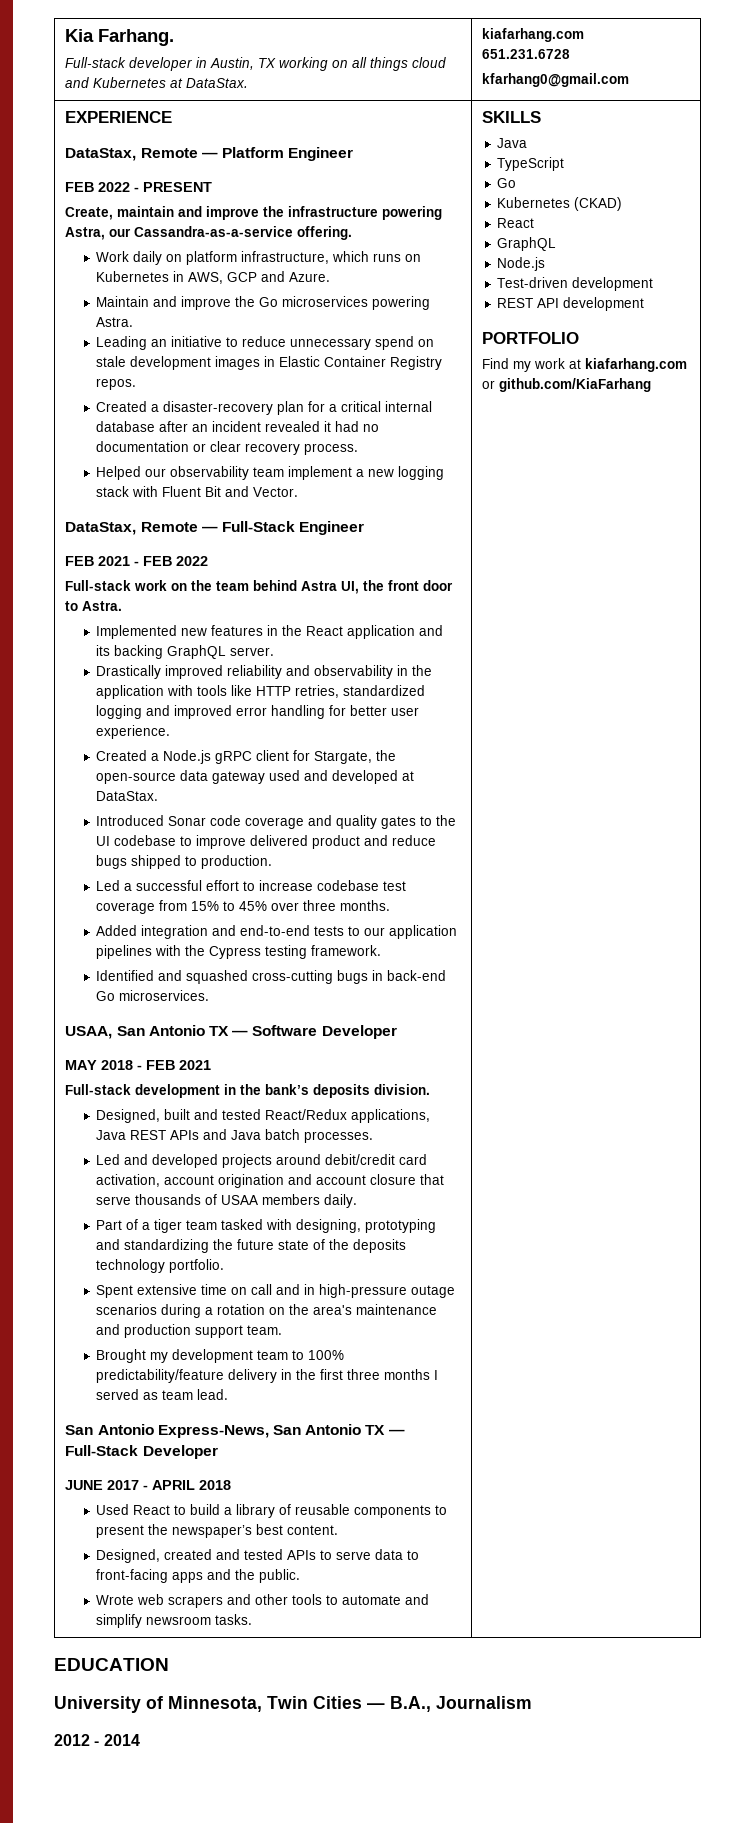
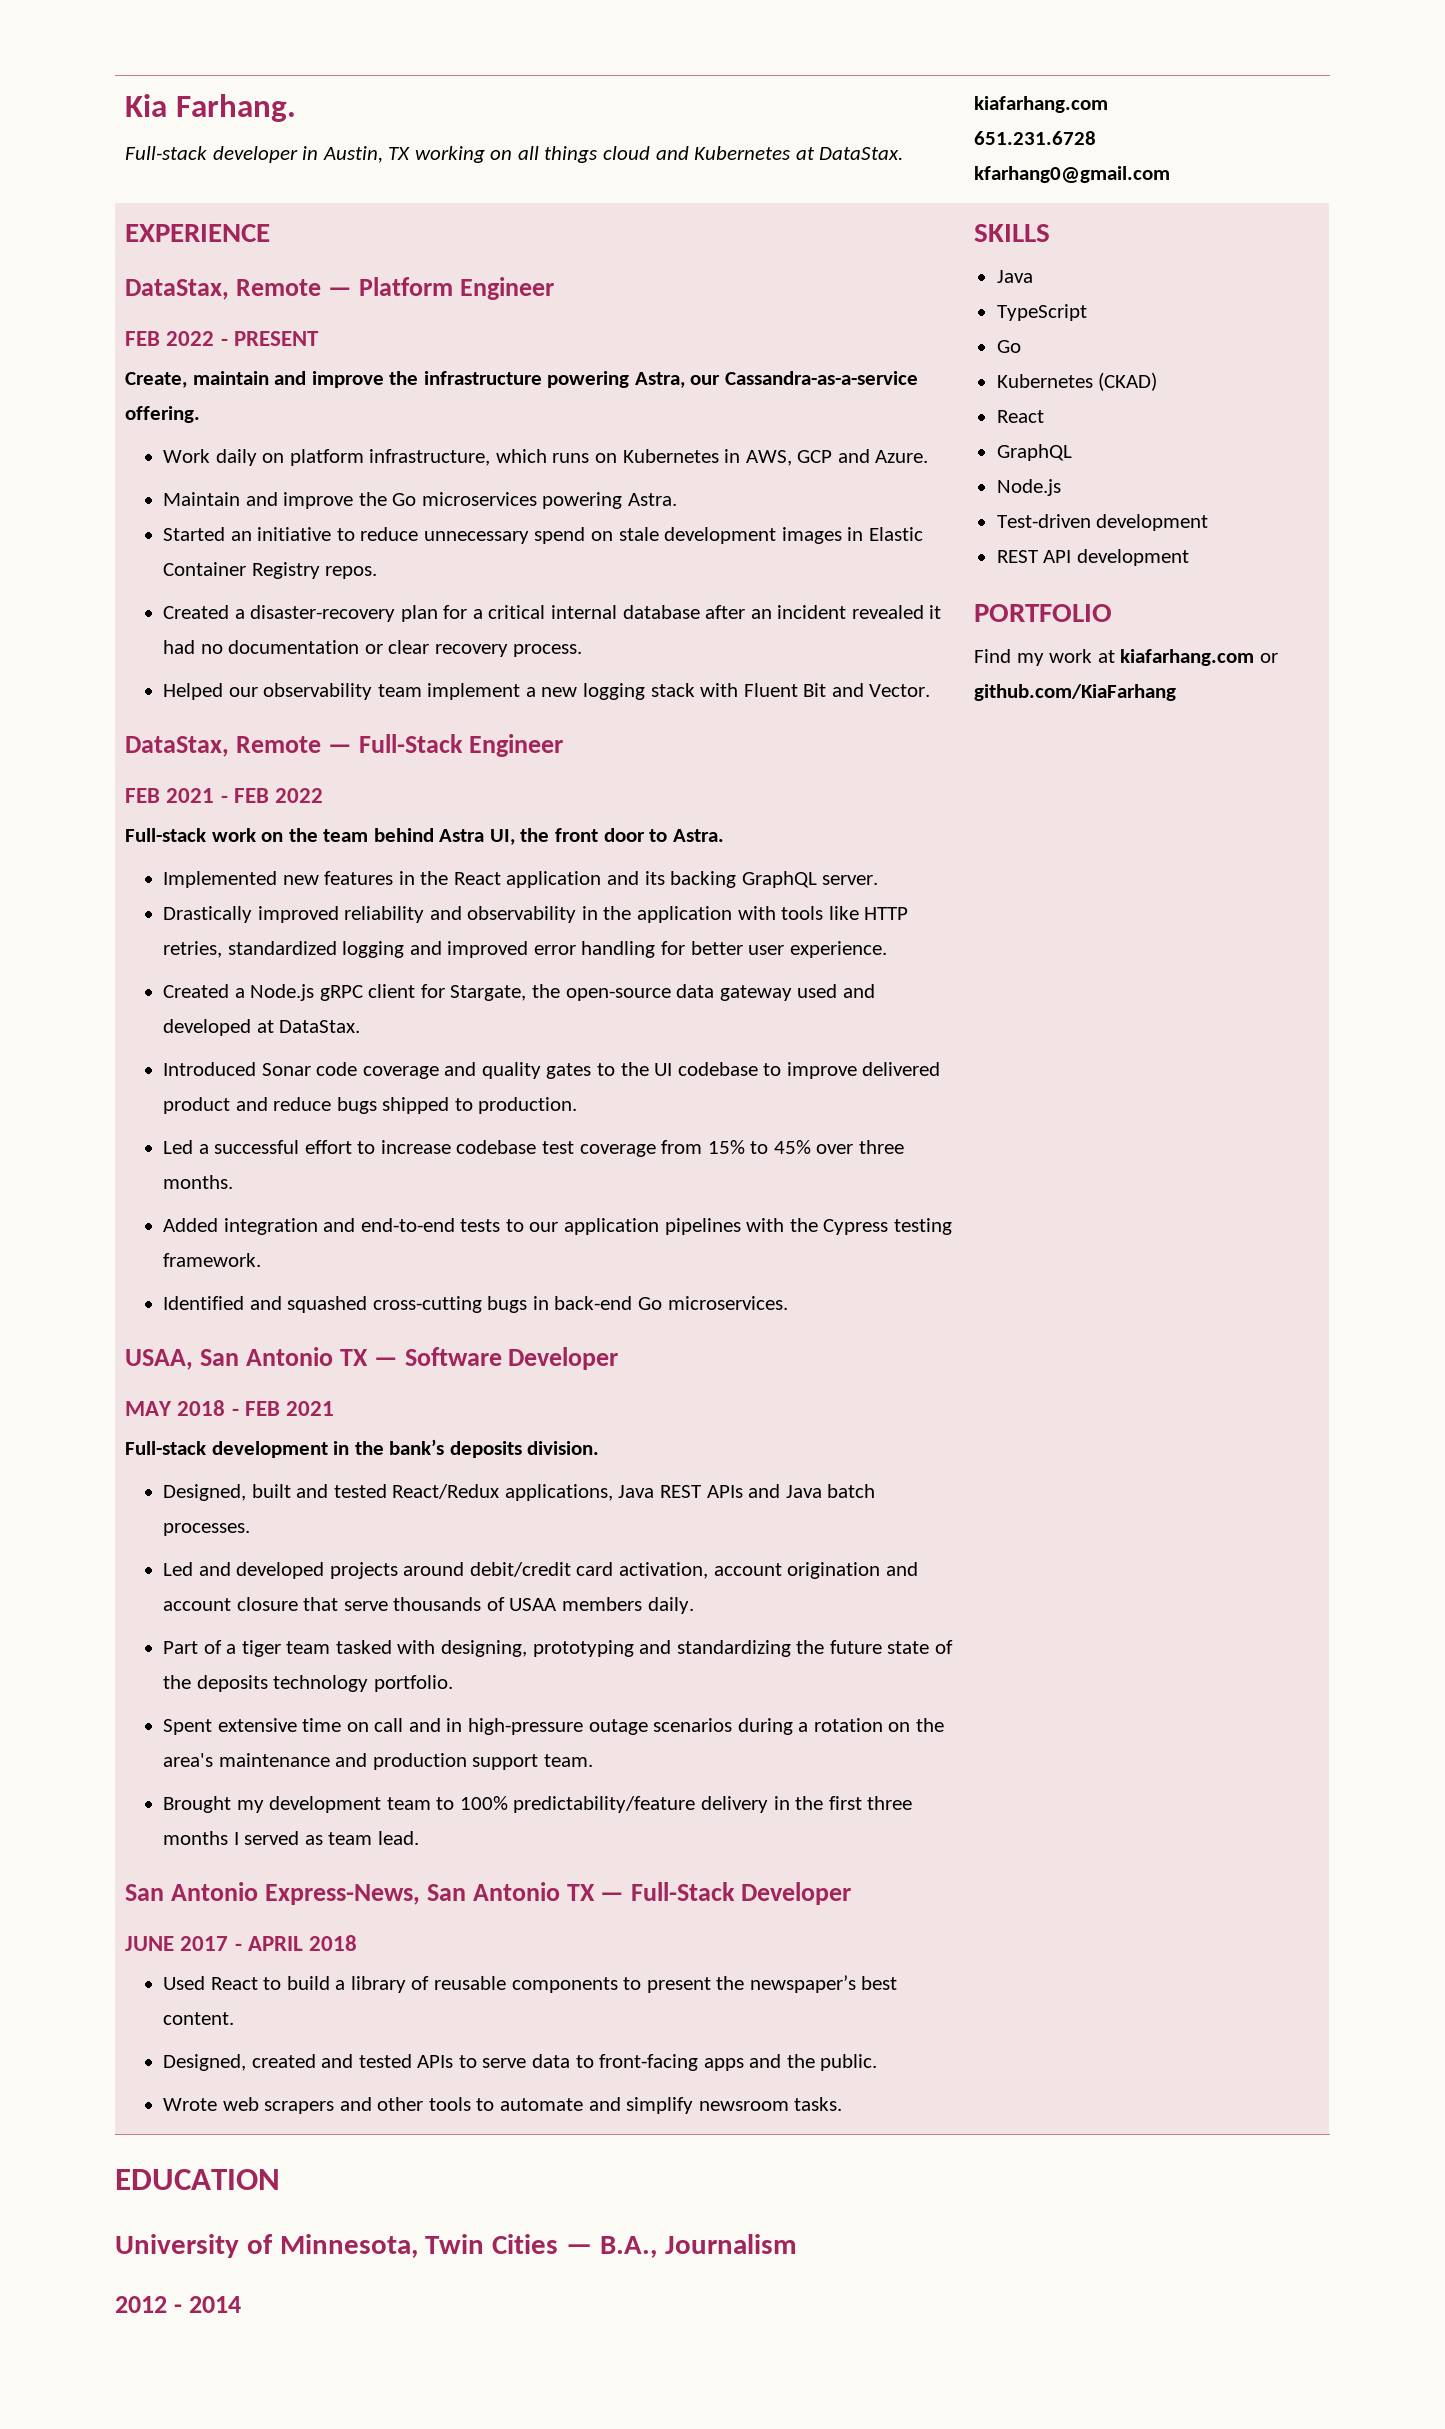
[96,336,148,350] Leading -> [163,527,226,541] Started

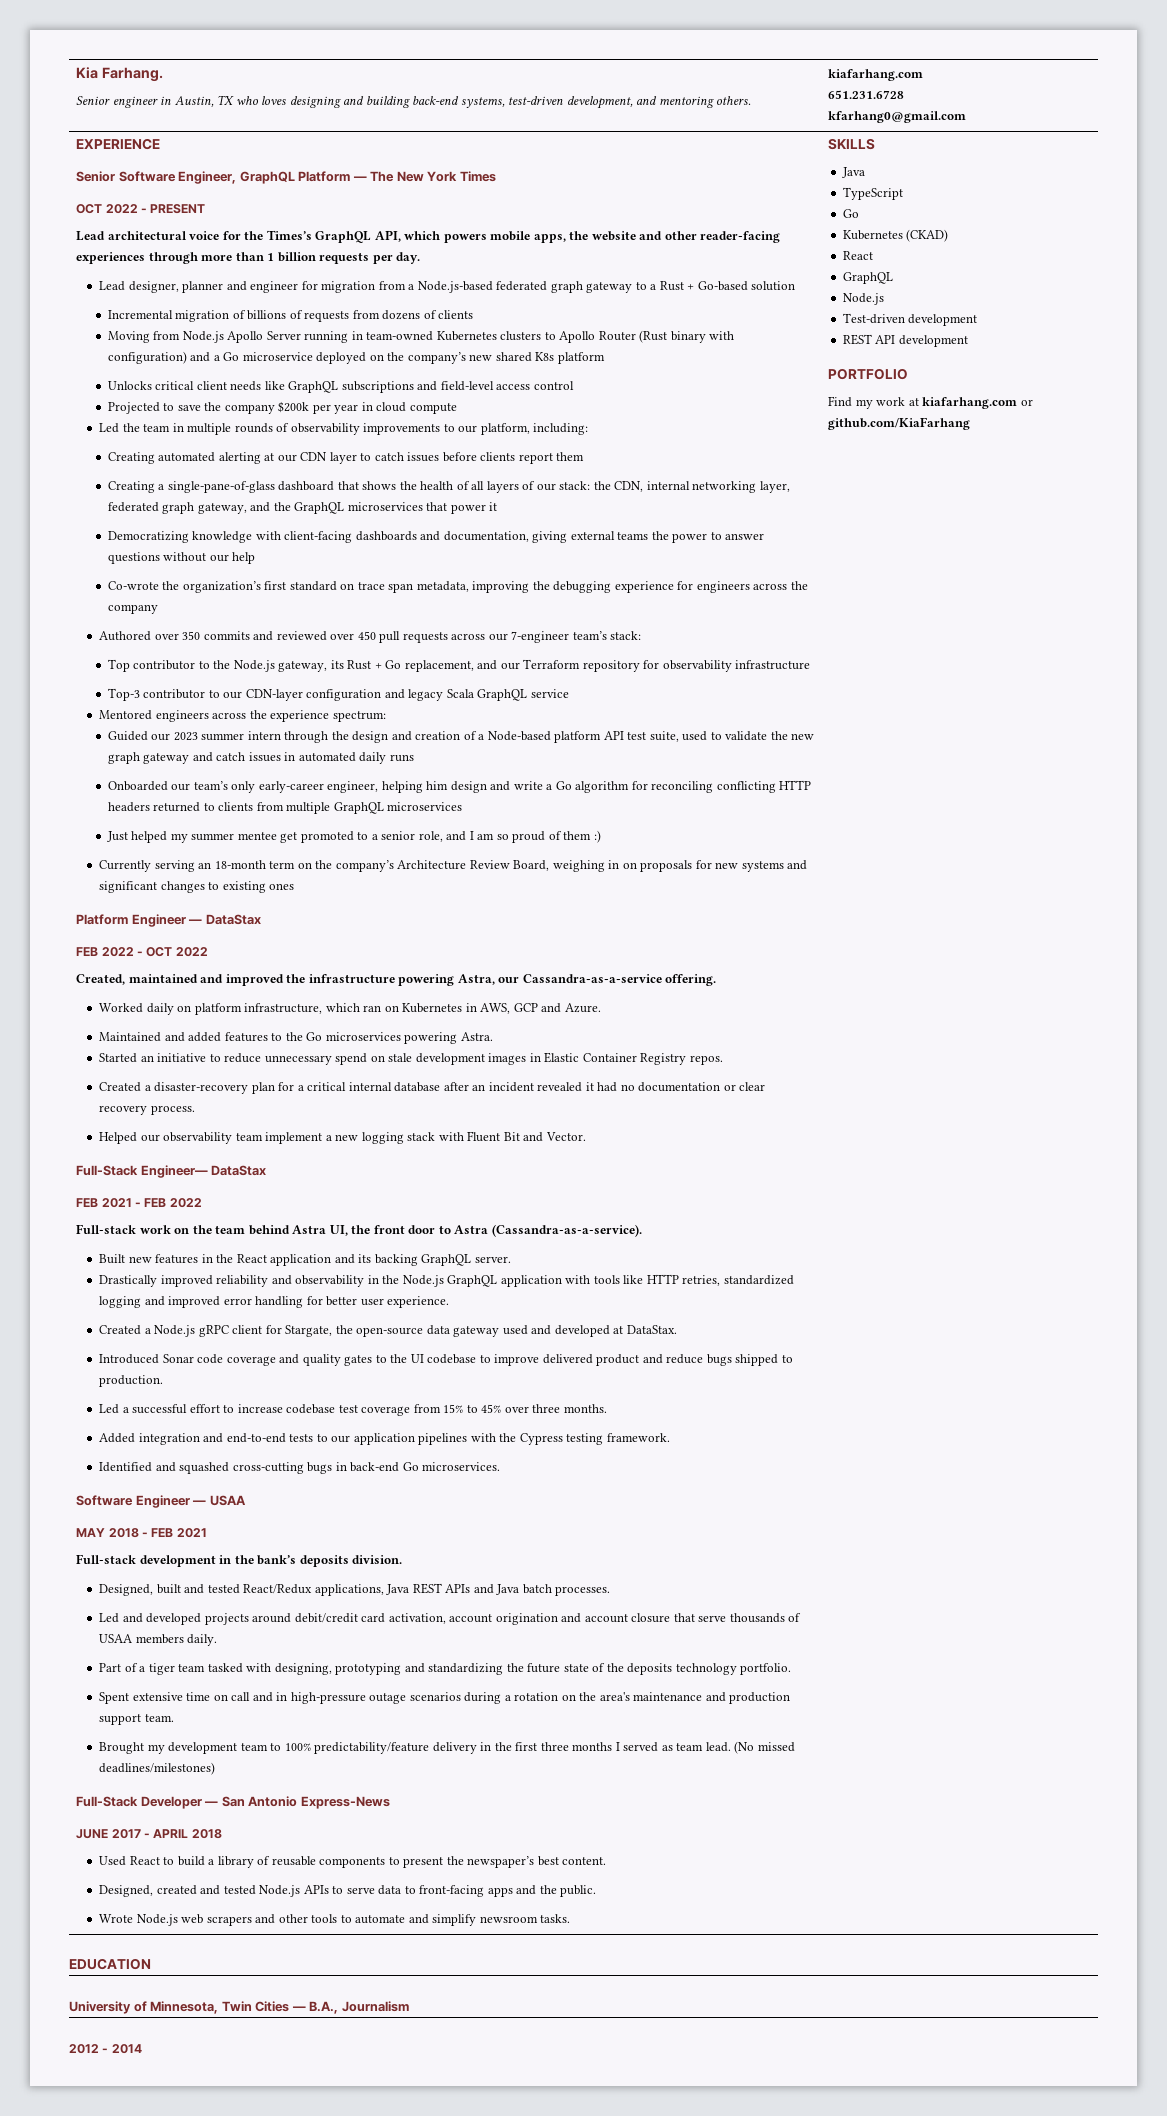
[125,146,298,163] Full-stack developer -> [76,96,158,108] Senior engineer
[414,146,904,163] [974,96,1109,113] [974,131,1097,145] [974,166,1171,183] [125,224,271,242] [125,279,352,300] working on all things cloud and Kubernetes at DataStax. | kiafarhang.com // 651.231.6728 // kfarhang0@gmail.com // EXPERIENCE // DataStax, Remote — -> [235,96,752,109] [828,69,924,81] [828,90,905,99] [828,111,967,123] [76,138,161,150] [76,171,496,184] [76,204,206,214] [76,230,781,243] [76,252,421,264] [99,281,796,293] [107,310,474,322] [107,330,735,343] [107,351,605,364] [107,381,574,393] [107,401,457,414] [99,423,589,435] [107,452,585,464] [107,481,790,493] [107,502,498,514] [107,531,765,543] [107,552,256,564] [107,581,808,593] [107,604,158,614] [99,631,642,643] [107,659,811,672] [107,688,569,701] [99,710,386,722] [107,731,815,743] [107,752,414,764] [107,780,812,793] [107,802,463,814] [106,830,601,843] [99,860,808,872] [99,881,295,893] who loves designing and building back-end systems, test-driven development, and mentoring others. | kiafarhang.com // 651.231.6728 // kfarhang0@gmail.com // EXPERIENCE // Senior Software Engineer, GraphQL Platform — The New York Times // OCT 2022 - PRESENT // Lead architectural voice for the Times’s GraphQL API, which powers mobile apps, the website and other reader-facing experiences through more than 1 billion requests per day. // Lead designer, planner and engineer for migration from a Node.js-based federated graph gateway to a Rust + Go-based solution // Incremental migration of billions of requests from dozens of clients // Moving from Node.js Apollo Server running in team-owned Kubernetes clusters to Apollo Router (Rust binary with configuration) and a Go microservice deployed on the company’s new shared K8s platform // Unlocks critical client needs like GraphQL subscriptions and field-level access control // Projected to save the company $200k per year in cloud compute // Led the team in multiple rounds of observability improvements to our platform, including: // Creating automated alerting at our CDN layer to catch issues before clients report them // Creating a single-pane-of-glass dashboard that shows the health of all layers of our stack: the CDN, internal networking layer, federated graph gateway, and the GraphQL microservices that power it // Democratizing knowledge with client-facing dashboards and documentation, giving external teams the power to answer questions without our help // Co-wrote the organization’s first standard on trace span metadata, improving the debugging experience for engineers across the company // Authored over 350 commits and reviewed over 450 pull requests across our 7-engineer team’s stack: // Top contributor to the Node.js gateway, its Rust + Go replacement, and our Terraform repository for observability infrastructure // Top-3 contributor to our CDN-layer configuration and legacy Scala GraphQL service // Mentored engineers across the experience spectrum: // Guided our 2023 summer intern through the design and creation of a Node-based platform API test suite, used to validate the new graph gateway and catch issues in automated daily runs // Onboarded our team’s only early-career engineer, helping him design and write a Go algorithm for reconciling conflicting HTTP headers returned to clients from multiple GraphQL microservices // Just helped my summer mentee get promoted to a senior role, and I am so proud of them :) // Currently serving an 18-month term on the company’s Architecture Review Board, weighing in on proposals for new systems and significant changes to existing ones //
(554, 288) none -> [188,914,261,925] — DataStax
[233,331,319,346] [125,371,384,388] PRESENT // Create, maintain and improve -> [146,947,208,957] [76,974,284,986] OCT 2022 // Created, maintained and improved
[163,449,211,463] Work -> [99,1003,144,1013] Worked
[552,453,590,463] runs -> [363,1005,382,1012] ran
[163,492,354,509] Maintain and improve -> [99,1032,283,1042] Maintained and added features to
[125,734,563,757] DataStax, Remote — Full-Stack Engineer -> [76,1165,267,1178] Full-Stack Engineer— DataStax
[672,829,724,842] [163,871,278,888] Astra. // Implemented -> [454,1224,642,1237] [99,1254,126,1264] Astra (Cassandra-as-a-service). // Built
(632, 913) none -> [402,1275,498,1287] Node.js GraphQL
[125,1347,619,1370] USAA, San Antonio TX — Software Developer -> [76,1495,246,1508] Software Engineer — USAA
[125,1882,852,1905] // San Antonio Express-News, San Antonio TX — Full-Stack Developer -> [734,1741,795,1754] [99,1762,216,1775] [76,1796,390,1809] (No missed deadlines/milestones) // Full-Stack Developer — San Antonio Express-News
(412, 2061) none -> [259,1885,301,1897] Node.js
(218, 2104) none -> [136,1914,178,1926] Node.js

